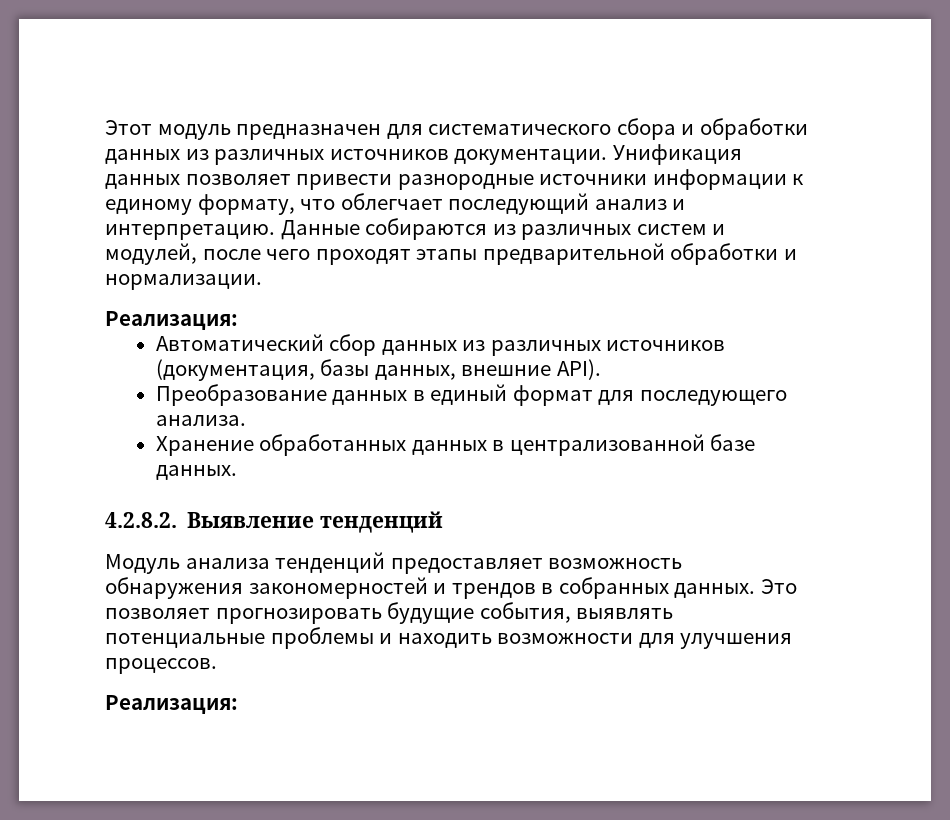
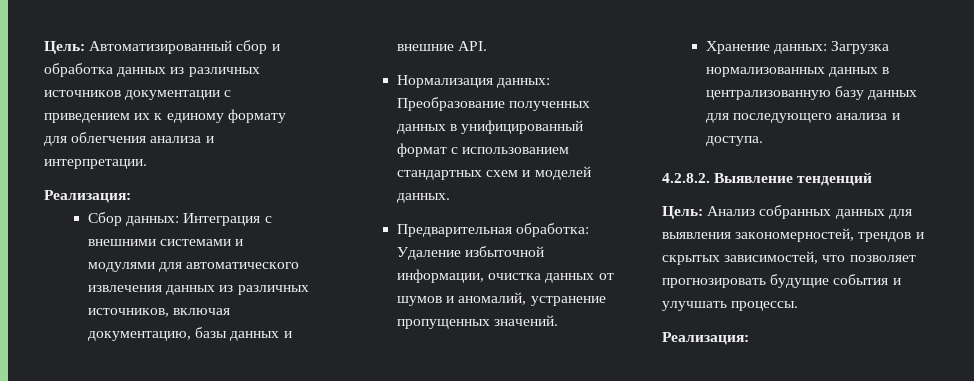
[105,118,808,140] [105,144,742,165] [105,169,805,190] [105,193,686,215] [105,218,726,240] [105,243,797,265] [105,274,262,290] [105,311,238,330] [155,334,726,356] [155,359,601,381] [155,384,787,406] [155,415,246,426] [155,434,756,456] [155,465,237,480] [105,511,443,533] [105,552,683,574] [105,577,797,599] [105,602,674,624] [105,627,793,649] [105,658,217,674] Этот модуль предназначен для систематического сбора и обработки данных из различных источников документации. Унификация данных позволяет привести разнородные источники информации к единому формату, что облегчает последующий анализ и интерпретацию. Данные собираются из различных систем и модулей, после чего проходят этапы предварительной обработки и нормализации. // Реализация: // Автоматический сбор данных из различных источников (документация, базы данных, внешние API). // Преобразование данных в единый формат для последующего анализа. // Хранение обработанных данных в централизованной базе данных. // 4.2.8.2. Выявление тенденций // Модуль анализа тенденций предоставляет возможность обнаружения закономерностей и трендов в собранных данных. Это позволяет прогнозировать будущие события, выявлять потенциальные проблемы и находить возможности для улучшения процессов. -> [44,40,280,54] [44,63,260,77] [44,90,232,100] [44,109,286,123] [44,132,214,146] [44,159,147,169] [44,190,131,203] [88,212,272,226] [88,239,244,246] [88,262,300,272] [88,285,309,295] [88,308,231,317] [88,327,292,341] [397,41,488,51] [397,75,551,88] [397,97,591,111] [397,120,584,134] [397,143,570,157] [397,166,591,180] [397,193,451,203] [397,223,590,237] [397,246,545,260] [397,269,614,283] [397,292,606,306] [397,315,559,329] [706,41,890,54] [706,67,890,77] [706,86,918,100] [706,113,900,123] [706,136,764,146] [662,172,873,186] [662,205,912,219] [662,228,924,242] [662,251,916,265] [662,274,901,288] [662,301,799,311] Цель: Автоматизированный сбор и обработка данных из различных источников документации с приведением их к единому формату для облегчения анализа и интерпретации. // Реализация: // Сбор данных: Интеграция с внешними системами и модулями для автоматического извлечения данных из различных источников, включая документацию, базы данных и внешние API. // Нормализация данных: Преобразование полученных данных в унифицированный формат с использованием стандартных схем и моделей данных. // Предварительная обработка: Удаление избыточной информации, очистка данных от шумов и аномалий, устранение пропущенных значений. // Хранение данных: Загрузка нормализованных данных в централизованную базу данных для последующего анализа и доступа. // 4.2.8.2. Выявление тенденций // Цель: Анализ собранных данных для выявления закономерностей, трендов и скрытых зависимостей, что позволяет прогнозировать будущие события и улучшать процессы.

